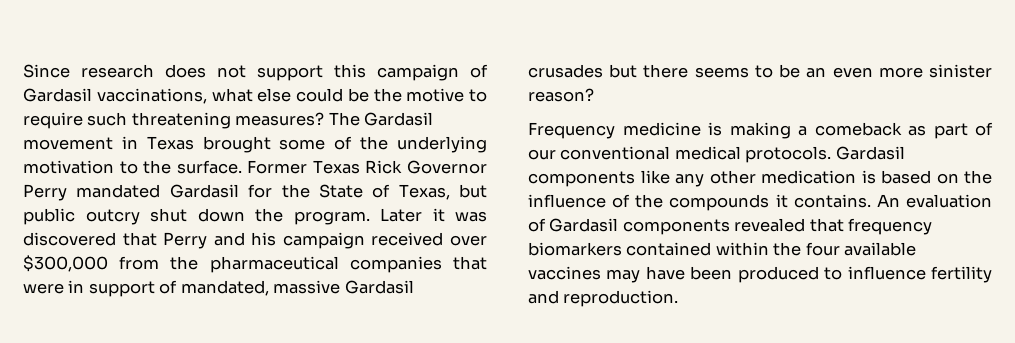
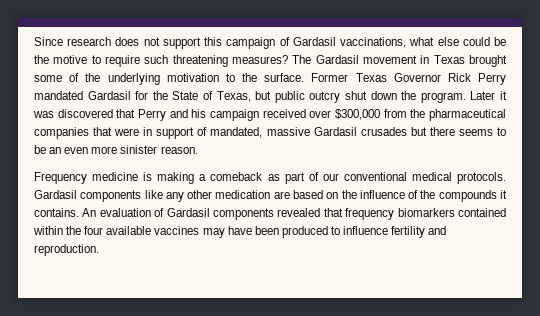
[365,160,487,174] Rick Governor -> [393,73,471,82] Governor Rick
[528,88,594,102] reason? -> [160,146,198,154] reason.
[861,170,876,184] is -> [273,191,290,199] are

